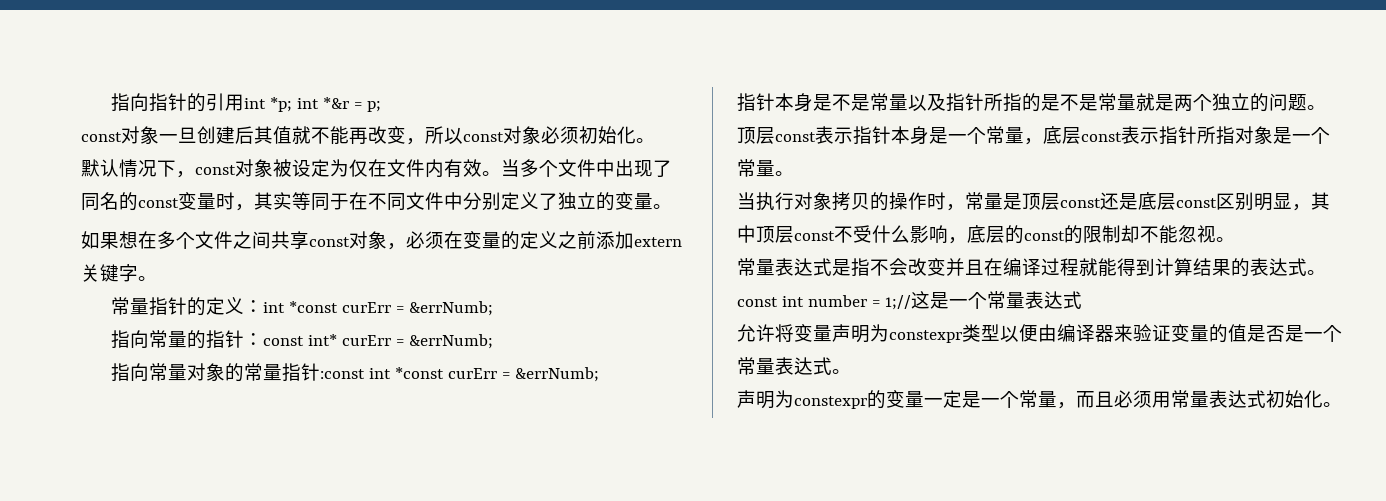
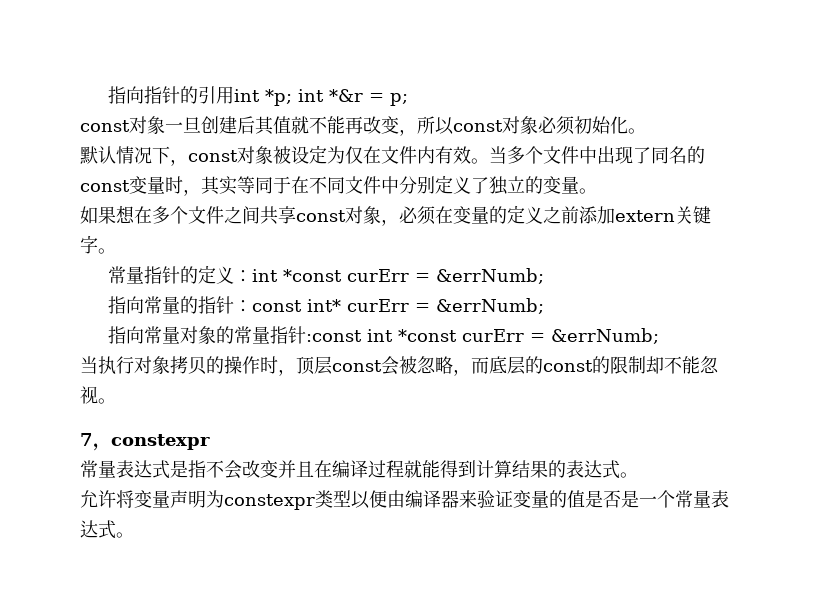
[737,93,1326,112] [737,126,1330,145] [737,159,794,177] // 指针本身是不是常量以及指针所指的是不是常量就是两个独立的问题。顶层const表示指针本身是一个常量，底层const表示指针所指对象是一个常量。 -> (659, 336) none
[965,192,1330,211] [737,225,967,244] 常量是顶层const还是底层const区别明显，其中顶层const不受什么影响， -> [296,356,489,376] 顶层const会被忽略，而
(1235, 239) none -> [80,433,210,451] // 7，constexpr
[737,291,1082,310] const int number = 1;//这是一个常量表达式 -> (638, 475) none
[737,390,1342,409] // 声明为constexpr的变量一定是一个常量，而且必须用常量表达式初始化。 -> (134, 535) none

